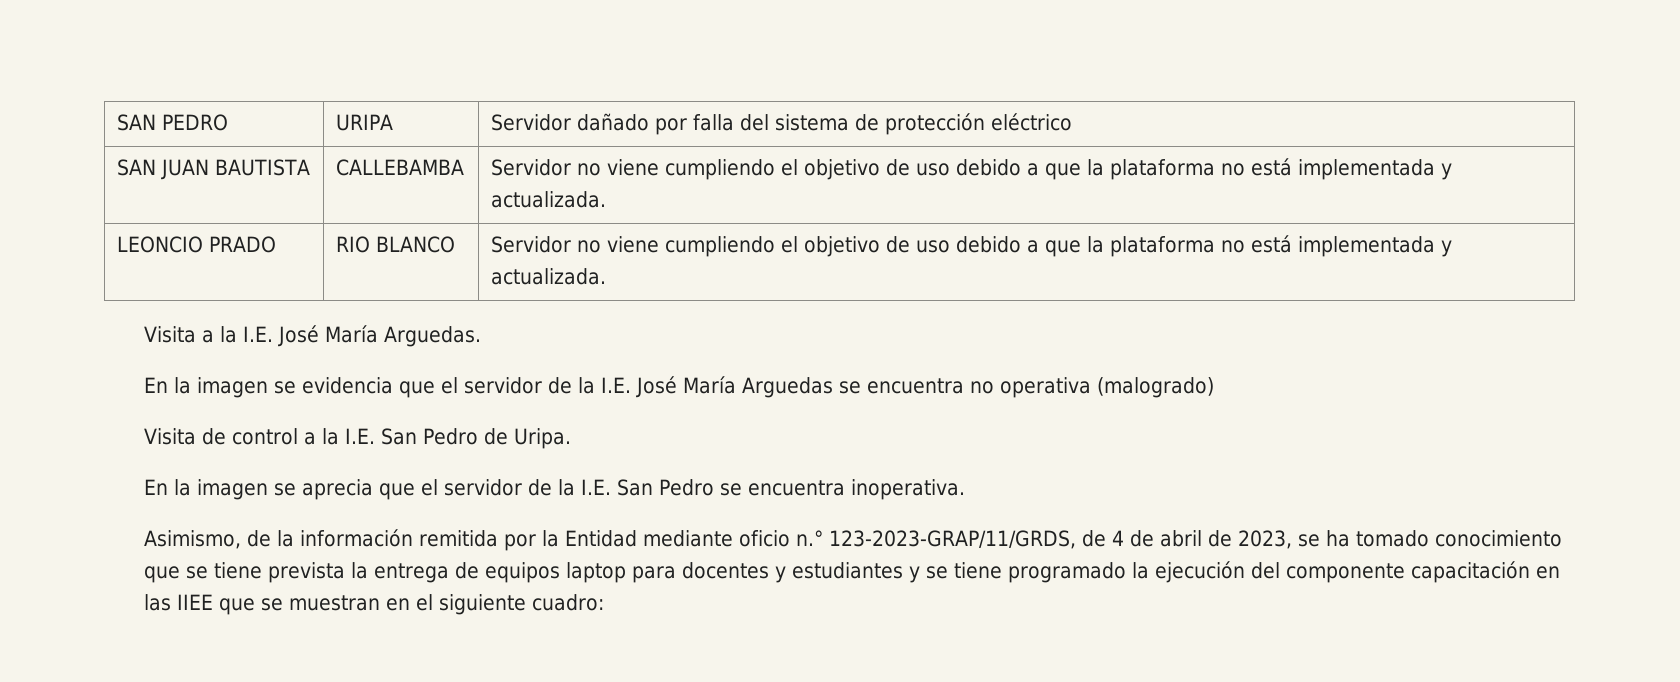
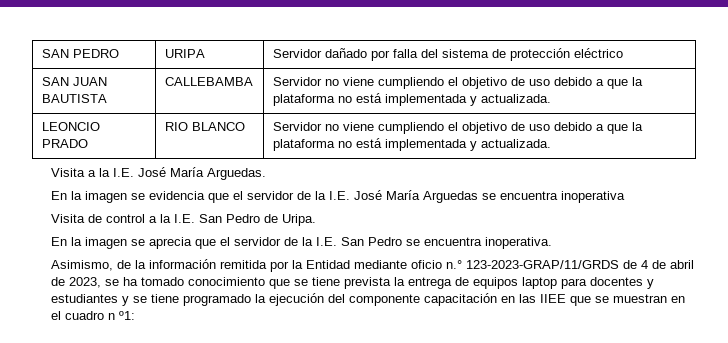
[969,377,1214,398] no operativa (malogrado) -> [561,191,626,203] inoperativa
[828,530,1076,549] 123-2023-GRAP/11/GRDS, -> [466,260,620,269] 123-2023-GRAP/11/GRDS
[438,594,604,615] siguiente cuadro: -> [65,311,136,320] cuadro n º1:

